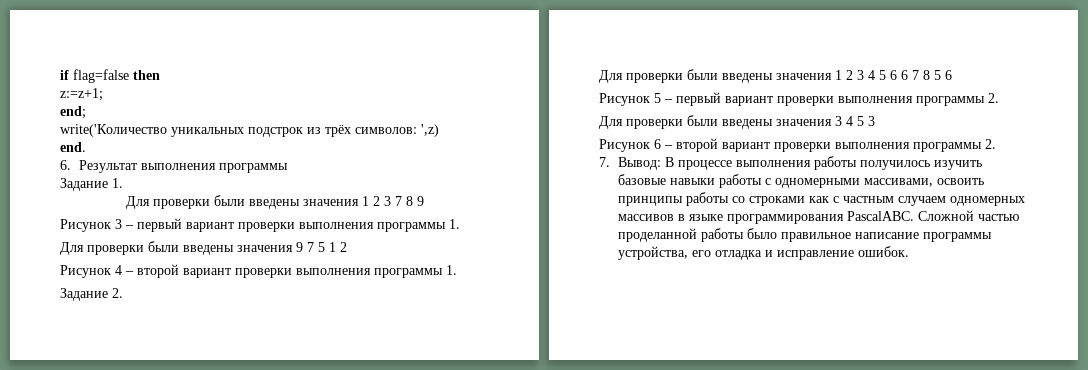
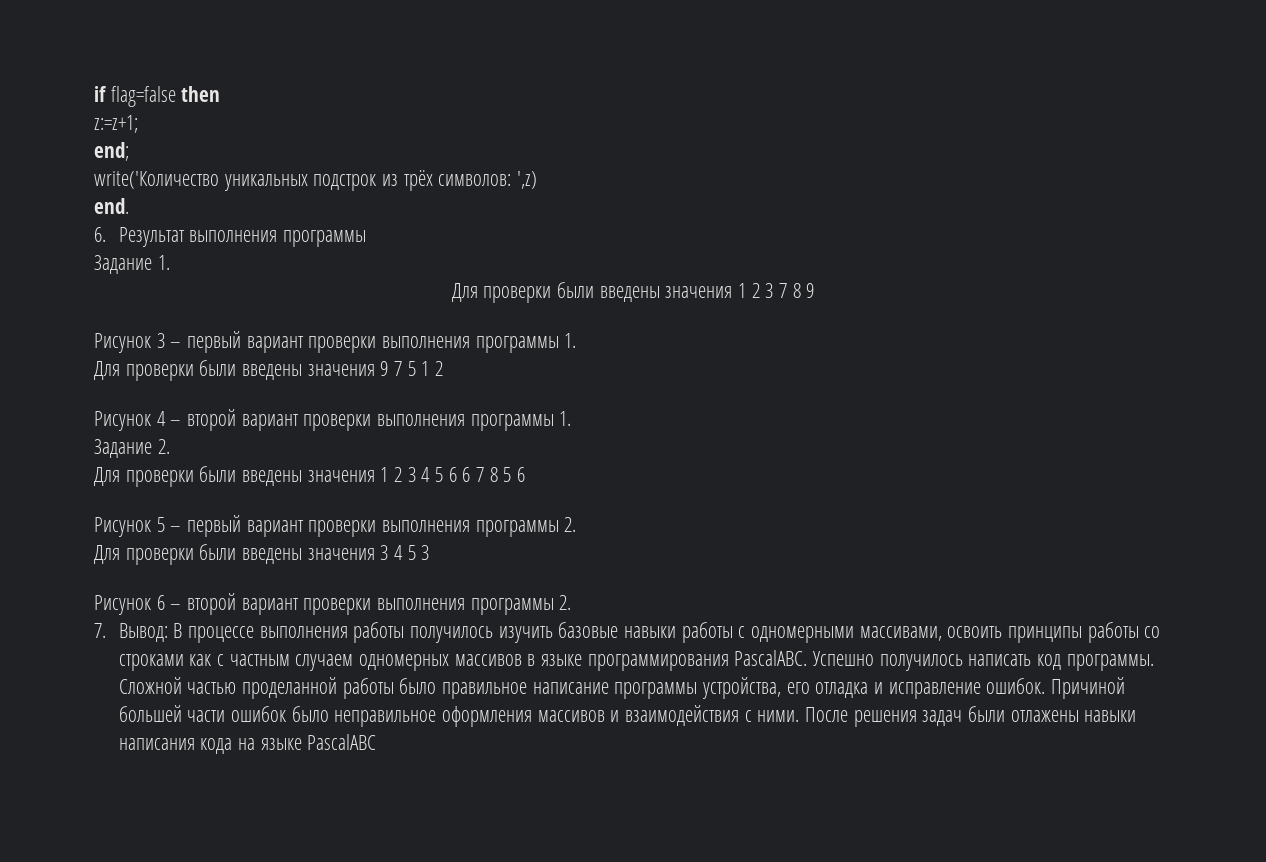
(915, 216) none -> [812,651,1154,671] Успешно получилось написать код программы.
(910, 251) none -> [1050,677,1125,699] [118,705,1137,727] [118,734,377,754] Причиной большей части ошибок было неправильное оформления массивов и взаимодействия с ними. После решения задач были отлажены навыки написания кода на языке PascalABC

